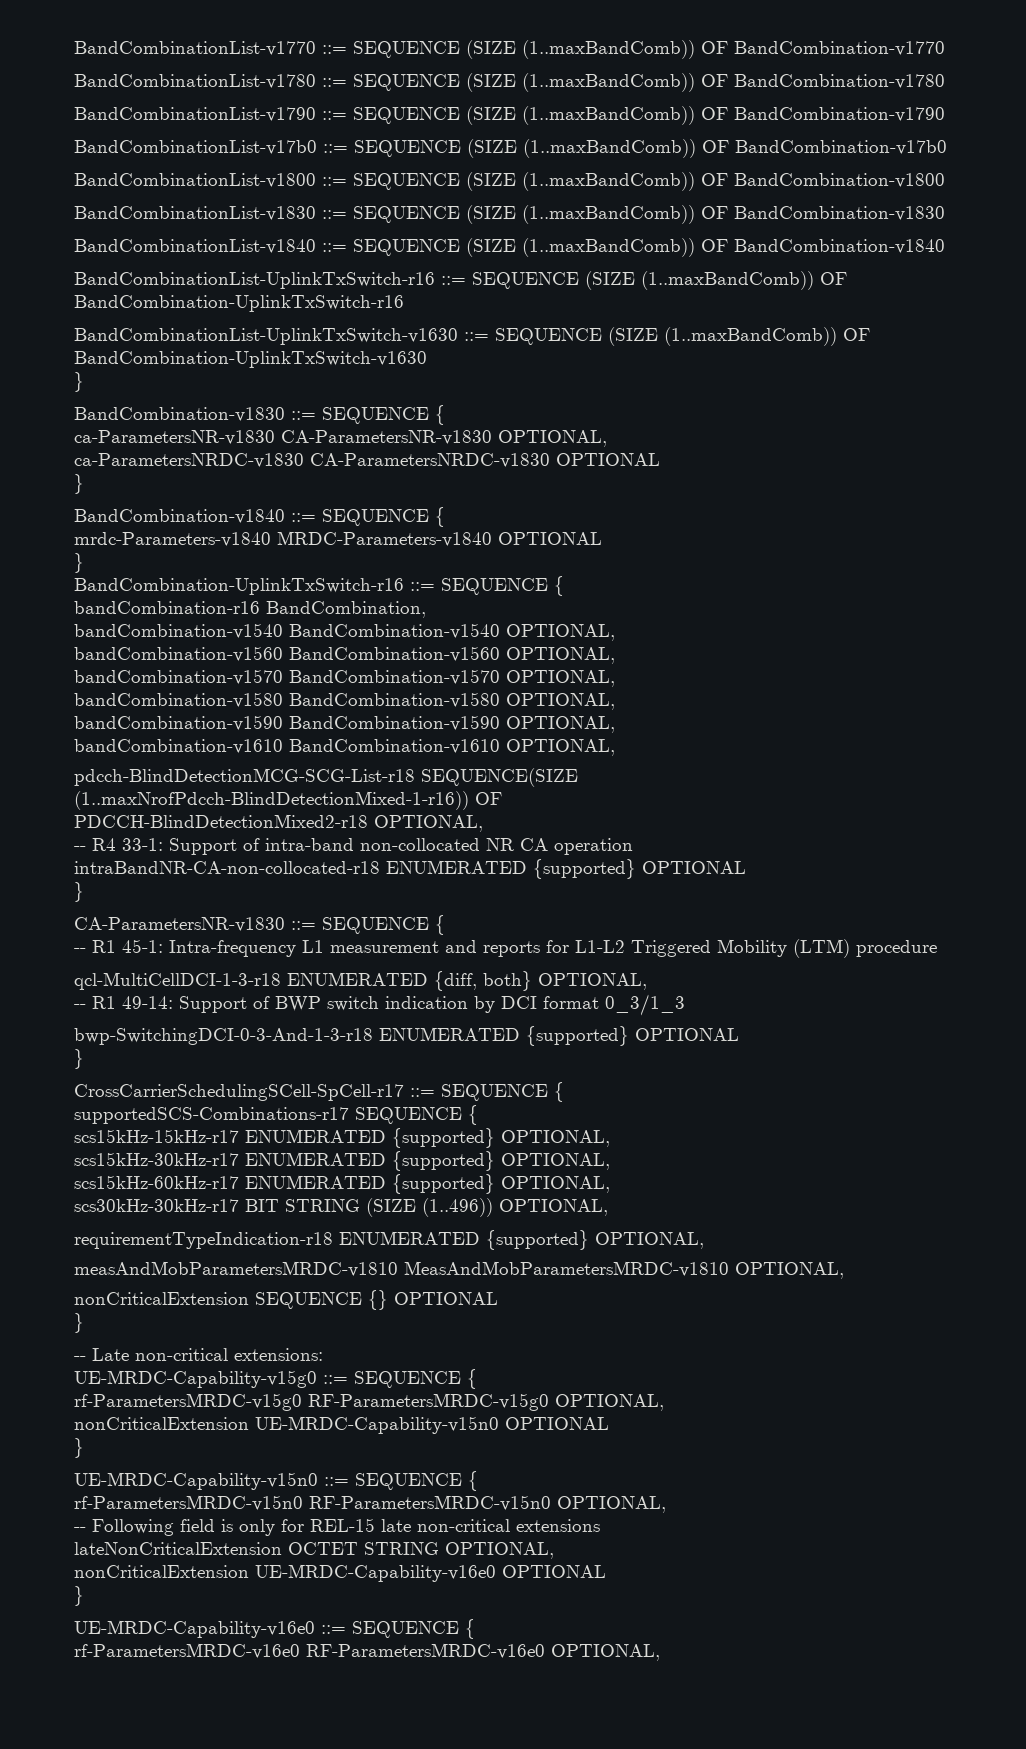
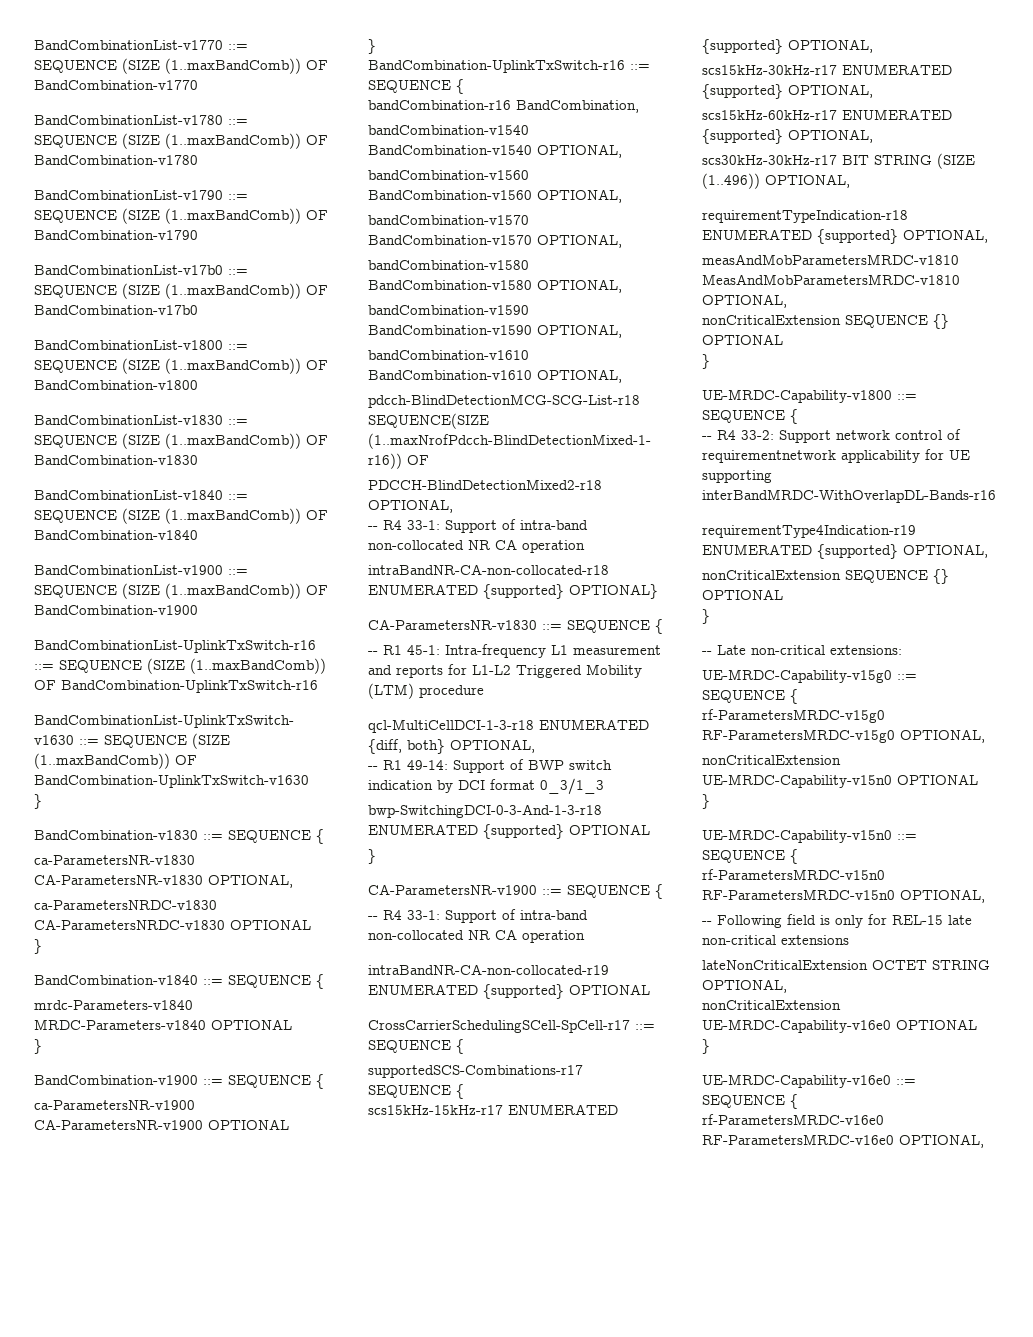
(945, 246) none -> [34,565,248,575] [34,583,328,599] [34,605,198,615] // BandCombinationList-v1900 ::= SEQUENCE (SIZE (1..maxBandComb)) OF BandCombination-v1900
(84, 563) none -> [34,1074,324,1089] [34,1100,195,1110] [34,1119,289,1130] [368,39,376,54] // BandCombination-v1900 ::= SEQUENCE { // ca-ParametersNR-v1900 CA-ParametersNR-v1900 OPTIONAL // }
[642,861,746,874] [74,882,84,902] OPTIONAL // } -> [569,584,658,599] OPTIONAL}
(84, 1059) none -> [368,884,663,899] [368,909,588,923] [368,929,585,943] [368,964,609,975] [368,984,650,999] // CA-ParametersNR-v1900 ::= SEQUENCE { // -- R4 33-1: Support of intra-band non-collocated NR CA operation // intraBandNR-CA-non-collocated-r19 ENUMERATED {supported} OPTIONAL
(84, 1323) none -> [702,389,917,403] [702,409,798,424] [702,429,961,443] [702,449,970,463] [702,470,772,483] [702,489,996,503] [702,525,916,538] [702,544,988,559] [702,569,949,584] [702,589,783,600] [702,609,710,624] // UE-MRDC-Capability-v1800 ::= SEQUENCE { // -- R4 33-2: Support network control of requirementnetwork applicability for UE supporting interBandMRDC-WithOverlapDL-Bands-r16 // requirementType4Indication-r19 ENUMERATED {supported} OPTIONAL, // nonCriticalExtension SEQUENCE {} OPTIONAL // }

